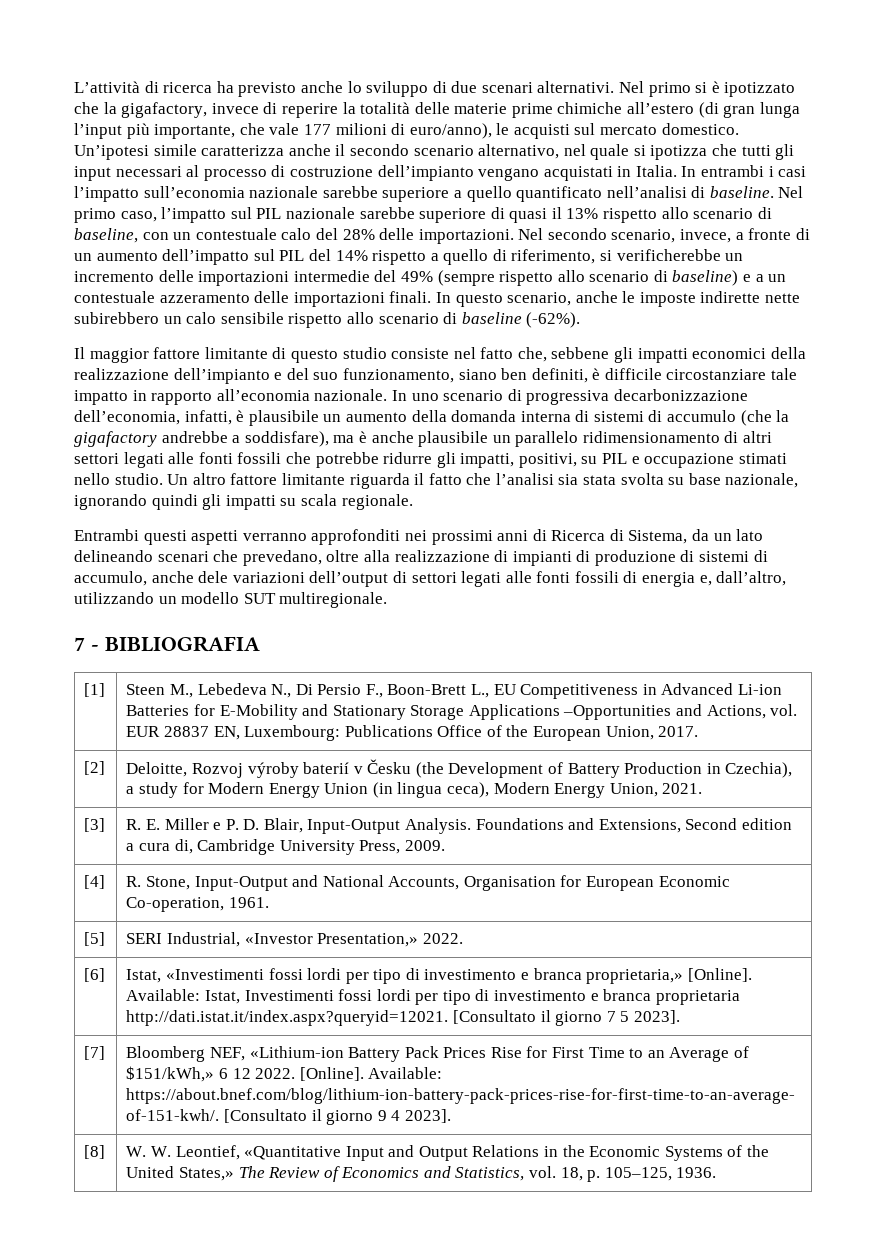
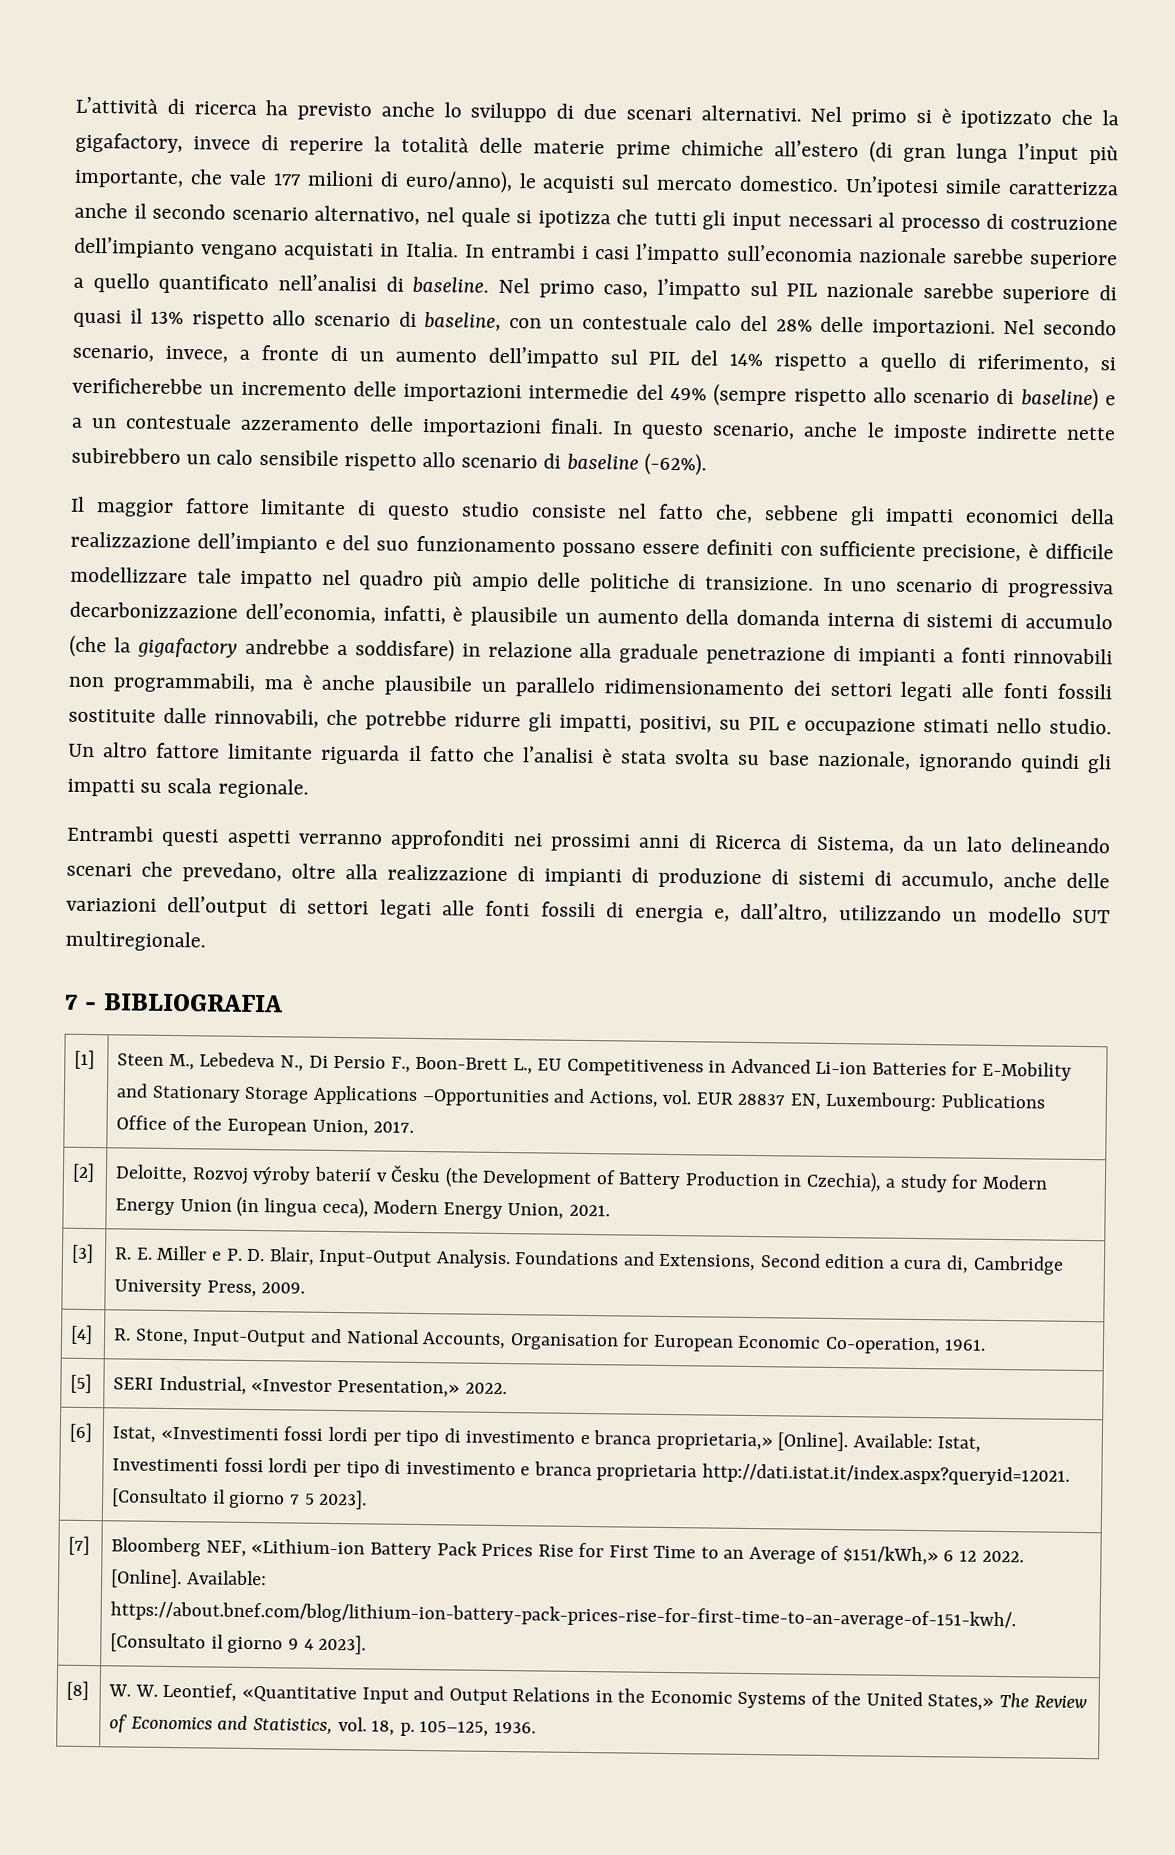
[342,368,588,383] funzionamento, siano ben definiti, -> [415,535,1022,563] funzionamento possano essere definiti con sufficiente precisione,
[666,369,767,380] circostanziare -> [70,566,188,584] modellizzare
[132,389,388,405] in rapporto all’economia nazionale. -> [321,569,815,593] nel quadro più ampio delle politiche di transizione.
[244,431,329,447] soddisfare), -> [354,638,1113,667] [68,672,256,693] soddisfare) in relazione alla graduale penetrazione di impianti a fonti rinnovabili non programmabili,
[724,431,773,443] [74,452,282,468] di altri settori legati alle fonti fossili -> [792,680,1113,702] [68,707,319,728] dei settori legati alle fonti fossili sostituite dalle rinnovabili,
[558,474,579,485] sia -> [601,748,614,764] è
[198,571,229,583] dele -> [1066,872,1110,889] delle

